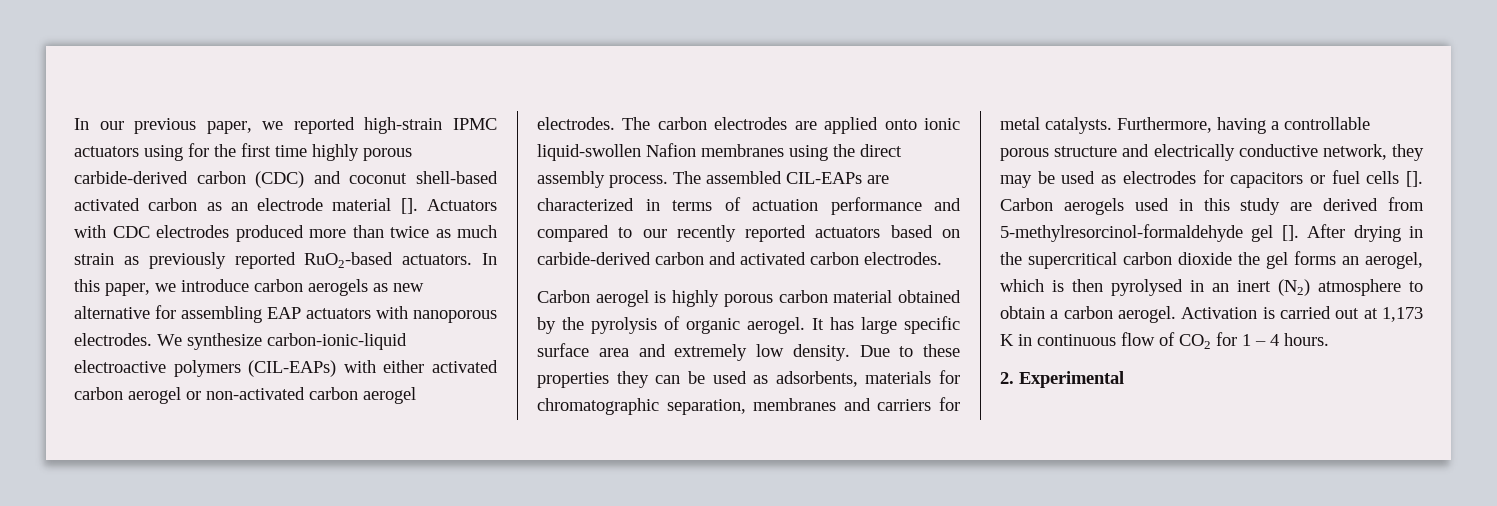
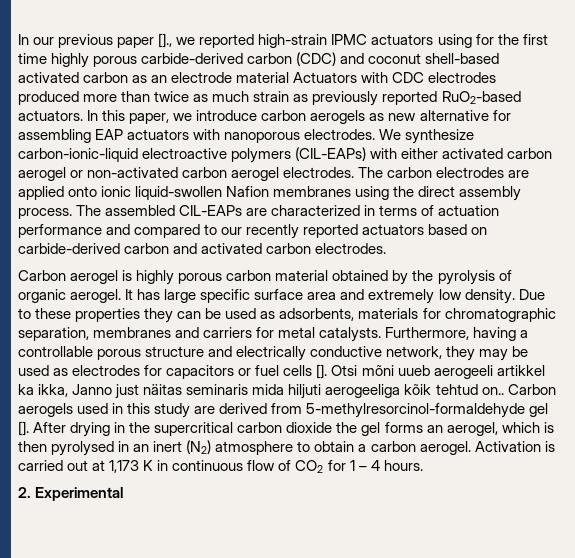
[206,121,252,134] paper, -> [117,33,173,48] paper [].,
[400,198,418,214] []. -> (290, 77) none
(1423, 179) none -> [331,365,545,379] [18,384,504,399] Otsi mõni uueb aerogeeli artikkel ka ikka, Janno just näitas seminaris mida hiljuti aerogeeliga kõik tehtud on..

